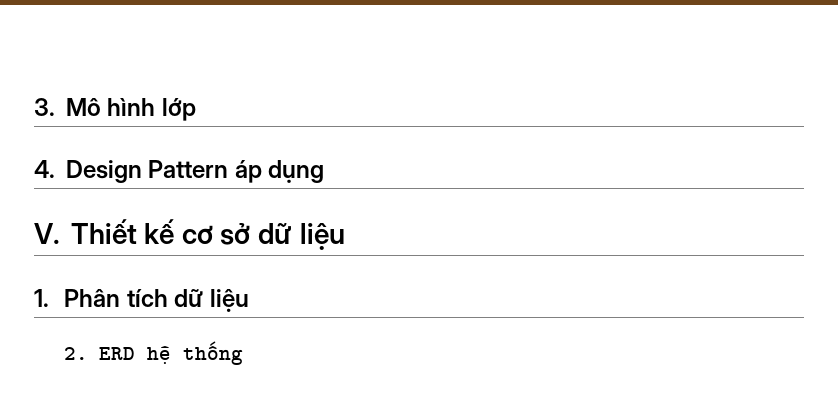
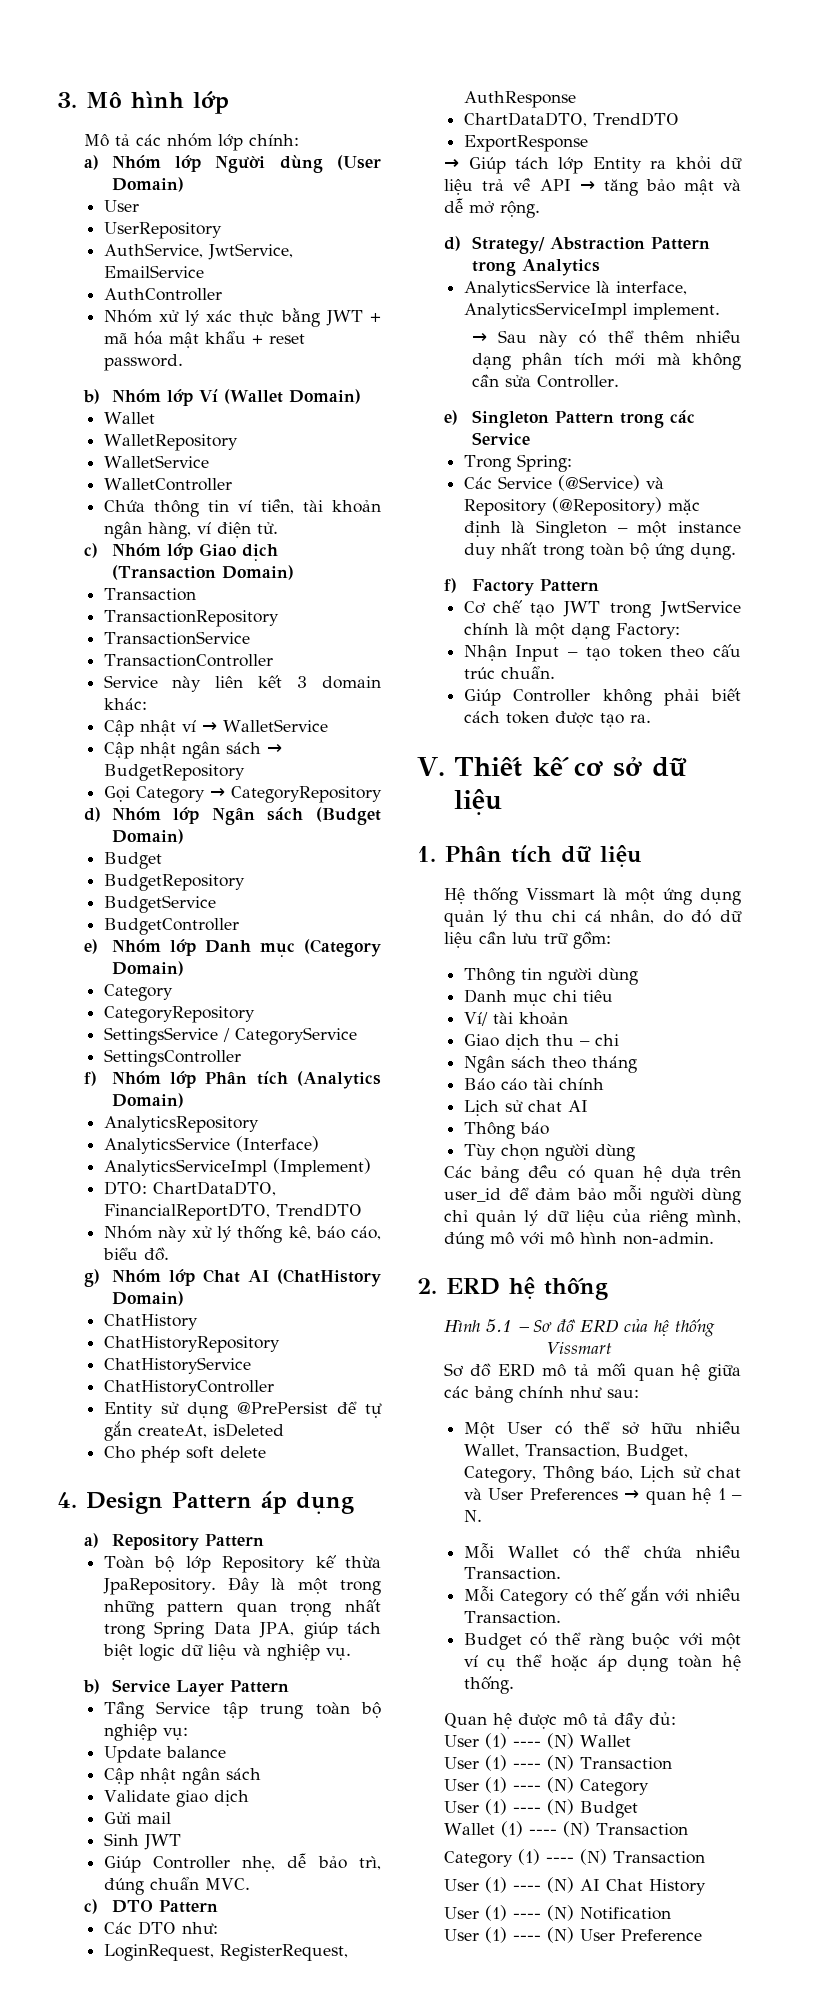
(196, 109) none -> [84,133,300,151] [84,155,381,173] [111,177,184,192] [103,200,139,212] [103,222,222,239] [103,243,293,260] [103,265,204,278] [103,288,222,301] [103,308,382,327] [103,331,305,348] [103,354,183,371] [83,389,361,406] [103,412,155,424] [103,434,238,451] [103,455,209,468] [103,478,232,491] [103,499,381,517] [103,521,278,539] [84,543,278,561] [111,565,294,580] [103,588,196,601] [103,610,279,627] [103,631,250,645] [103,654,273,667] [103,675,381,692] [103,698,147,710] [103,719,328,737] [103,741,282,759] [103,764,245,781] [103,786,382,803] [84,807,381,825] [111,829,184,844] [103,852,162,869] [103,874,245,891] [103,895,216,913] [103,918,239,935] [84,939,381,957] [111,961,184,976] [103,984,173,1001] [103,1006,255,1023] [103,1027,357,1045] [103,1049,241,1067] [84,1071,381,1089] [111,1093,184,1108] [103,1116,259,1133] [103,1136,319,1154] [103,1158,371,1177] [103,1181,276,1196] [103,1203,362,1221] [103,1225,382,1243] [102,1247,169,1261] [84,1269,381,1287] [111,1291,184,1306] [103,1314,198,1330] [103,1336,280,1353] [103,1357,251,1374] [103,1380,274,1396] [103,1401,382,1419] [103,1421,284,1441] [103,1446,266,1463] // Mô tả các nhóm lớp chính: // a) Nhóm lớp Người dùng (User Domain) // User // UserRepository // AuthService, JwtService, EmailService // AuthController // Nhóm xử lý xác thực bằng JWT + mã hóa mật khẩu + reset password. // b) Nhóm lớp Ví (Wallet Domain) // Wallet // WalletRepository // WalletService // WalletController // Chứa thông tin ví tiền, tài khoản ngân hàng, ví điện tử. // c) Nhóm lớp Giao dịch (Transaction Domain) // Transaction // TransactionRepository // TransactionService // TransactionController // Service này liên kết 3 domain khác: // Cập nhật ví → WalletService // Cập nhật ngân sách → BudgetRepository // Gọi Category → CategoryRepository // d) Nhóm lớp Ngân sách (Budget Domain) // Budget // BudgetRepository // BudgetService // BudgetController // e) Nhóm lớp Danh mục (Category Domain) // Category // CategoryRepository // SettingsService / CategoryService // SettingsController // f) Nhóm lớp Phân tích (Analytics Domain) // AnalyticsRepository // AnalyticsService (Interface) // AnalyticsServiceImpl (Implement) // DTO: ChartDataDTO, FinancialReportDTO, TrendDTO // Nhóm này xử lý thống kê, báo cáo, biểu đồ. // g) Nhóm lớp Chat AI (ChatHistory Domain) // ChatHistory // ChatHistoryRepository // ChatHistoryService // ChatHistoryController // Entity sử dụng @PrePersist để tự gắn createAt, isDeleted // Cho phép soft delete
(325, 171) none -> [84,1533,264,1551] [103,1555,382,1573] [102,1577,381,1595] [103,1599,381,1617] [103,1621,382,1639] [102,1644,351,1661] [83,1679,289,1697] [103,1701,382,1719] [103,1724,188,1741] [103,1746,226,1763] [103,1767,261,1785] [103,1790,249,1807] [103,1812,171,1824] [103,1833,181,1850] [103,1853,382,1873] [103,1877,250,1895] [84,1899,218,1914] [103,1921,218,1935] [103,1944,348,1961] [463,91,576,108] [463,112,679,127] [463,135,588,152] [444,156,742,174] [444,178,741,196] [444,198,541,218] [444,236,710,254] [471,259,600,276] [463,280,687,297] [463,302,720,320] [471,330,741,347] [471,352,741,370] [471,374,619,388] [444,410,695,428] [471,432,530,445] [463,454,572,472] [463,475,664,491] [463,497,700,516] [463,520,741,538] [463,542,736,560] [444,578,599,596] [463,600,741,618] [463,623,680,640] [463,644,741,662] [463,666,555,679] [463,688,741,706] [463,711,651,727] // a) Repository Pattern // Toàn bộ lớp Repository kế thừa JpaRepository. Đây là một trong những pattern quan trọng nhất trong Spring Data JPA, giúp tách biệt logic dữ liệu và nghiệp vụ. // b) Service Layer Pattern // Tầng Service tập trung toàn bộ nghiệp vụ: // Update balance // Cập nhật ngân sách // Validate giao dịch // Gửi mail // Sinh JWT // Giúp Controller nhẹ, dễ bảo trì, đúng chuẩn MVC. // c) DTO Pattern // Các DTO như: // LoginRequest, RegisterRequest, AuthResponse // ChartDataDTO, TrendDTO // ExportResponse // → Giúp tách lớp Entity ra khỏi dữ liệu trả về API → tăng bảo mật và dễ mở rộng. // d) Strategy/ Abstraction Pattern trong Analytics // AnalyticsService là interface, AnalyticsServiceImpl implement. // → Sau này có thể thêm nhiều dạng phân tích mới mà không cần sửa Controller. // e) Singleton Pattern trong các Service // Trong Spring: // Các Service (@Service) và Repository (@Repository) mặc định là Singleton – một instance duy nhất trong toàn bộ ứng dụng. // f) Factory Pattern // Cơ chế tạo JWT trong JwtService chính là một dạng Factory: // Nhận Input – tạo token theo cấu trúc chuẩn. // Giúp Controller không phải biết cách token được tạo ra.
[64,341,243,365] 2. ERD hệ thống -> [444,887,741,905] [444,909,742,927] [444,931,612,949] [463,968,638,985] [463,989,613,1006] [463,1012,568,1026] [463,1034,619,1050] [463,1055,637,1073] [463,1078,604,1091] [463,1100,588,1116] [463,1122,549,1139] [463,1144,635,1161] [444,1165,741,1183] [444,1185,741,1205] [444,1209,741,1227] [444,1232,715,1249] [417,1277,608,1300] [444,1319,715,1337] [546,1342,613,1354] [444,1363,741,1381] [444,1386,640,1403] [463,1421,741,1438] [463,1444,689,1461] [463,1466,741,1483] [463,1488,742,1505] [463,1510,482,1522] [463,1543,741,1559] [463,1567,561,1580] [463,1586,741,1606] [463,1611,561,1624] [463,1632,741,1650] [463,1654,741,1672] [463,1676,514,1694] [444,1712,677,1729] [444,1733,632,1749] [444,1755,673,1771] [444,1777,650,1796] [444,1799,639,1818] [444,1821,689,1837] [444,1849,706,1868] [444,1877,707,1895] [444,1905,672,1921] [444,1927,703,1943] Hệ thống Vissmart là một ứng dụng quản lý thu chi cá nhân, do đó dữ liệu cần lưu trữ gồm: // Thông tin người dùng // Danh mục chi tiêu // Ví/ tài khoản // Giao dịch thu – chi // Ngân sách theo tháng // Báo cáo tài chính // Lịch sử chat AI // Thông báo // Tùy chọn người dùng // Các bảng đều có quan hệ dựa trên user_id để đảm bảo mỗi người dùng chỉ quản lý dữ liệu của riêng mình, đúng mô với mô hình non-admin. // 2. ERD hệ thống // Hình 5.1 – Sơ đồ ERD của hệ thống Vissmart // Sơ đồ ERD mô tả mối quan hệ giữa các bảng chính như sau: // Một User có thể sở hữu nhiều Wallet, Transaction, Budget, Category, Thông báo, Lịch sử chat và User Preferences → quan hệ 1 – N. // Mỗi Wallet có thể chứa nhiều Transaction. // Mỗi Category có thế gắn với nhiều Transaction. // Budget có thể ràng buộc với một ví cụ thể hoặc áp dụng toàn hệ thống. // Quan hệ được mô tả đầy đủ: // User (1) ---- (N) Wallet // User (1) ---- (N) Transaction // User (1) ---- (N) Category // User (1) ---- (N) Budget // Wallet (1) ---- (N) Transaction // Category (1) ---- (N) Transaction // User (1) ---- (N) AI Chat History // User (1) ---- (N) Notification // User (1) ---- (N) User Preference

